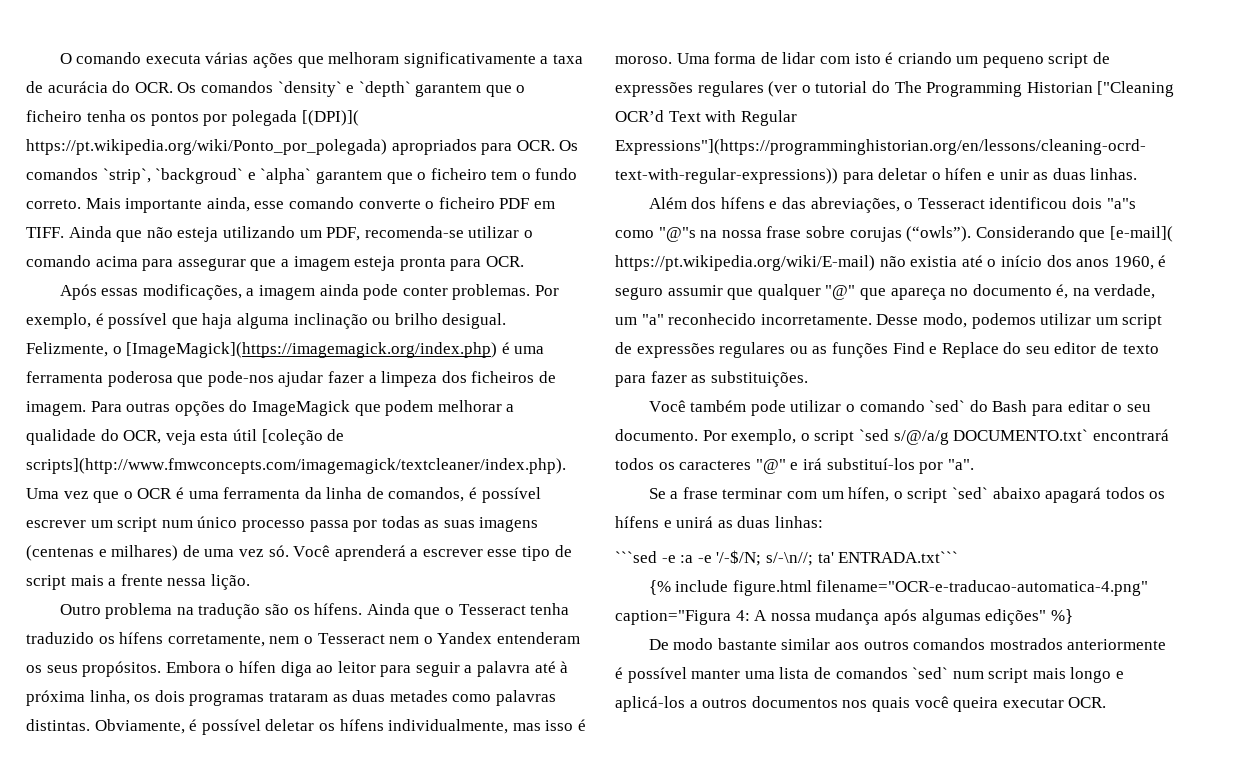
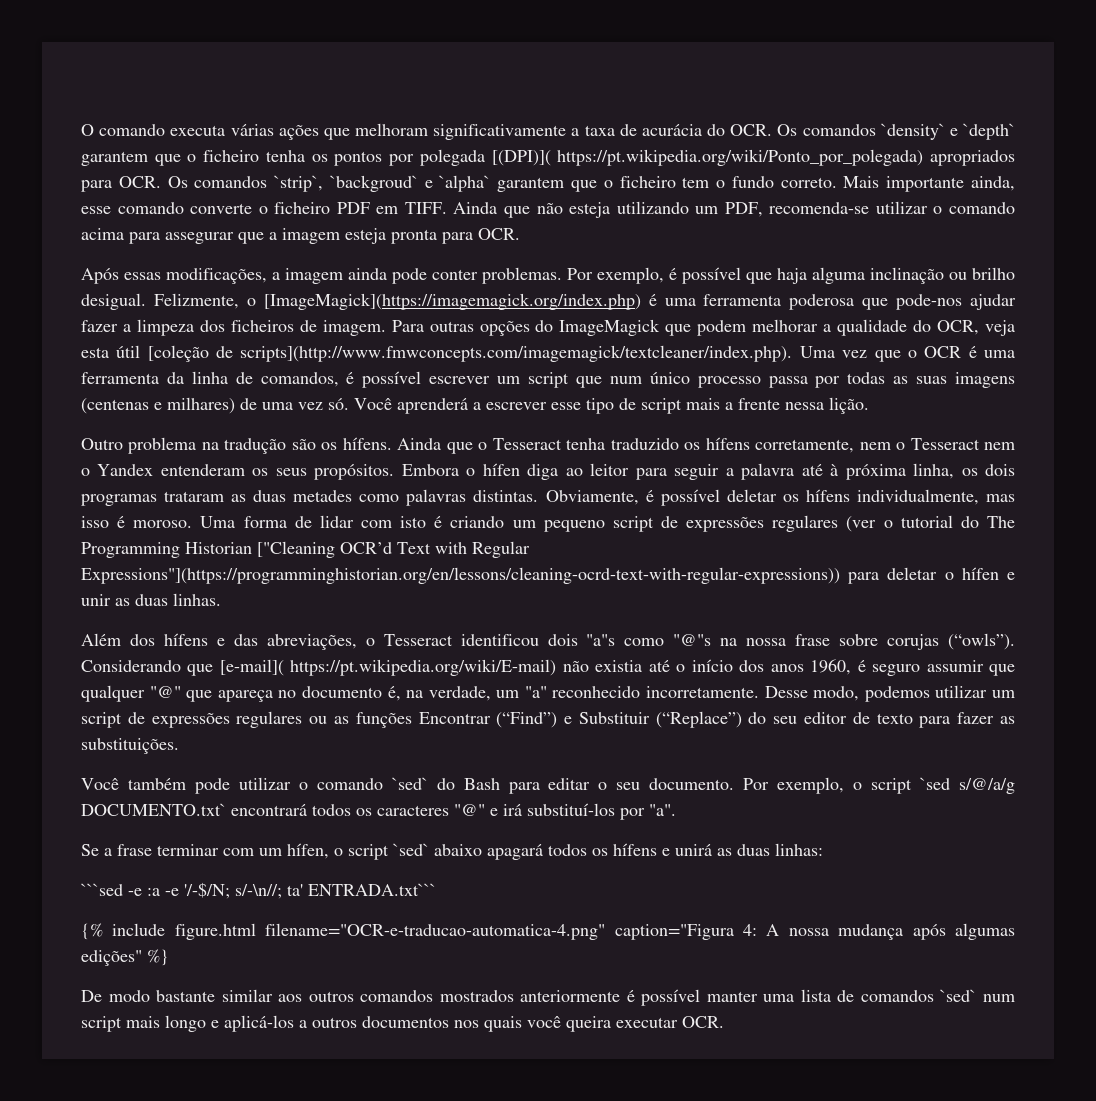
(158, 524) none -> [575,376,602,388] que
[892,342,999,358] Find e Replace -> [418,711,742,728] Encontrar (“Find”) e Substituir (“Replace”)

